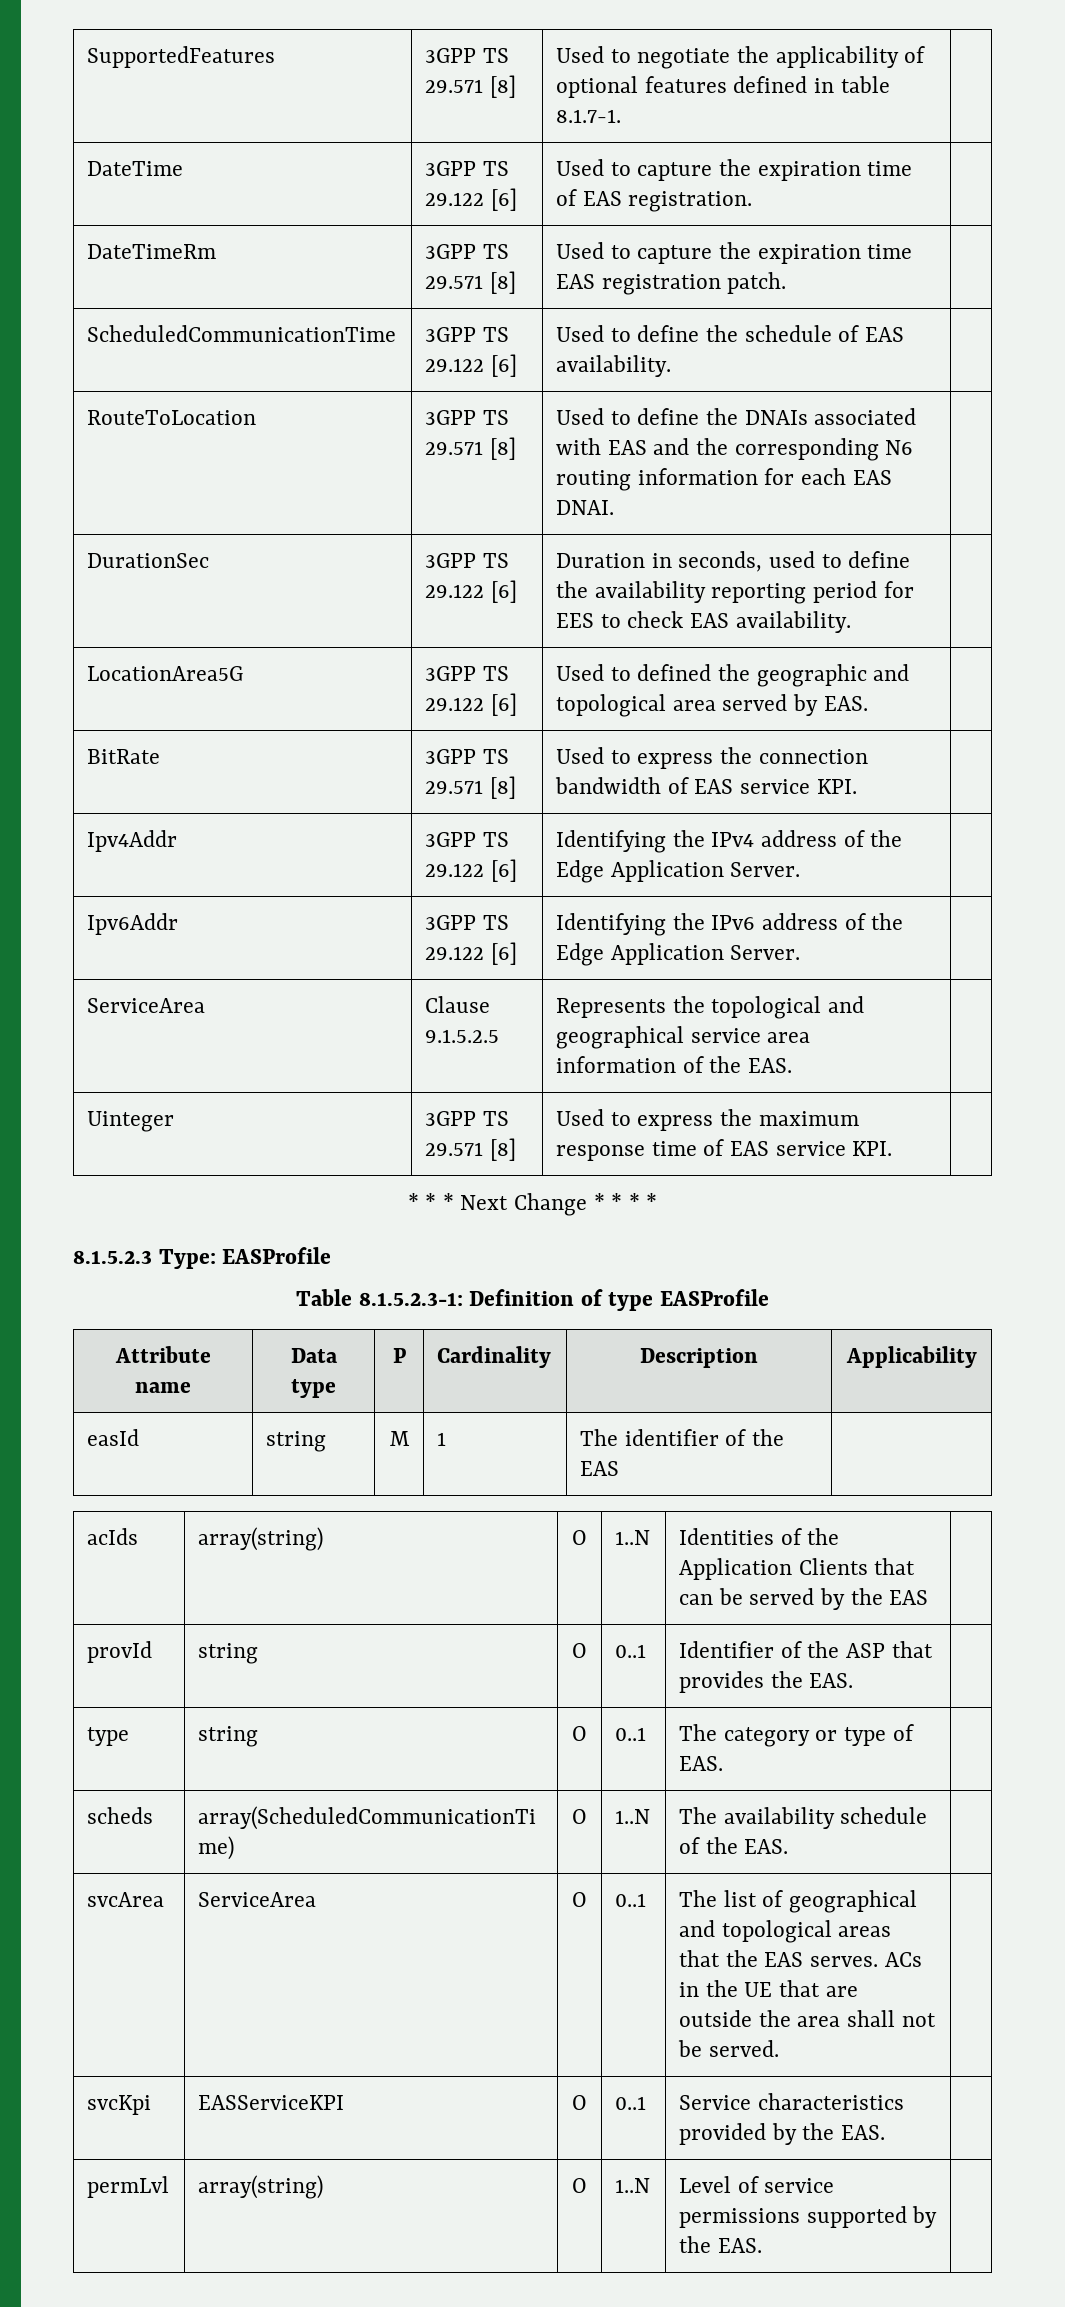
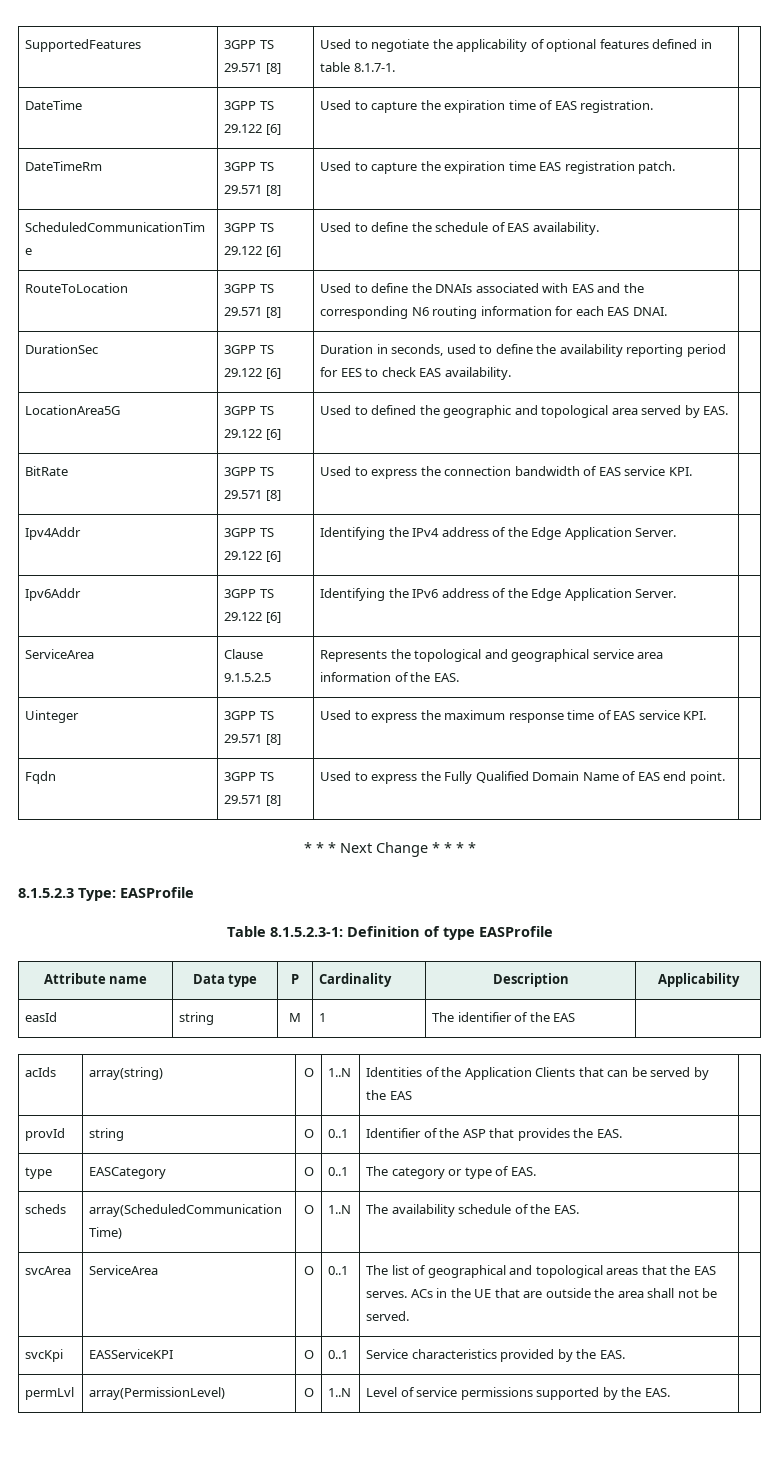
(893, 1148) none -> [25,771,57,784] [224,772,274,781] [224,795,281,806] [320,771,725,784] // Fqdn | 3GPP TS 29.571 [8] | Used to express the Fully Qualified Domain Name of EAS end point. |
[198,1726,259,1747] string -> [89,1167,167,1179] EASCategory
[198,2175,324,2199] array(string) -> [89,1387,226,1400] array(PermissionLevel)

